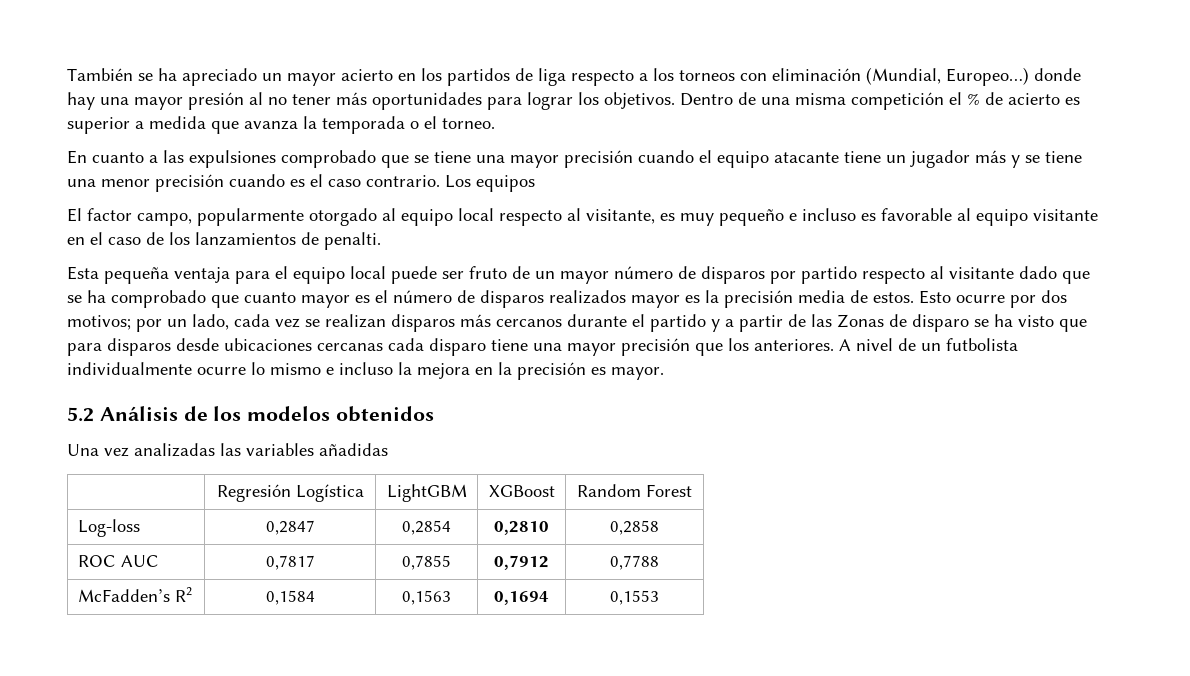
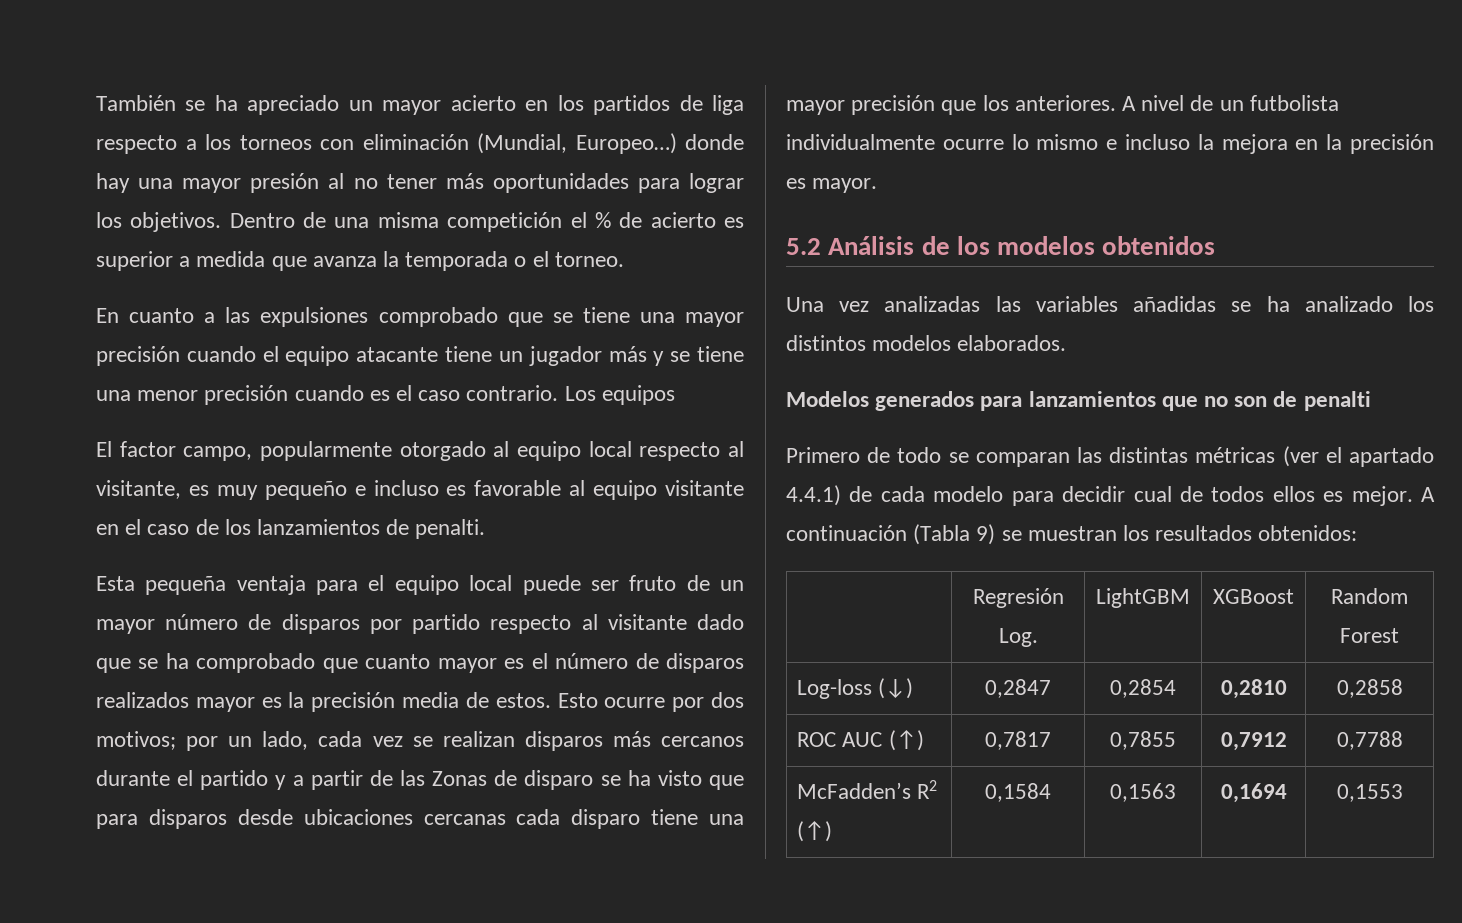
(388, 449) none -> [1231,296,1434,312] [786,335,1067,351] [786,391,1371,411] [786,446,1434,467] [786,485,1435,506] [786,524,1358,545] se ha analizado los distintos modelos elaborados. // Modelos generados para lanzamientos que no son de penalti // Primero de todo se comparan las distintas métricas (ver el apartado 4.4.1) de cada modelo para decidir cual de todos ellos es mejor. A continuación (Tabla 9) se muestran los resultados obtenidos:
[295,484,364,502] Logística -> [998,628,1038,647] Log.
(140, 528) none -> [878,678,914,699] (↓)
(159, 561) none -> [888,730,924,751] (↑)
(192, 594) none -> [797,821,833,842] (↑)

